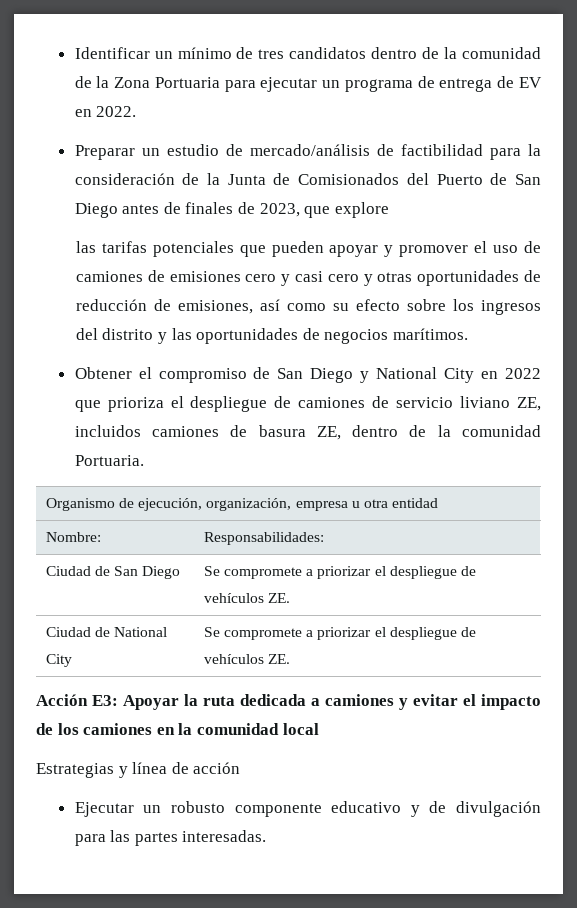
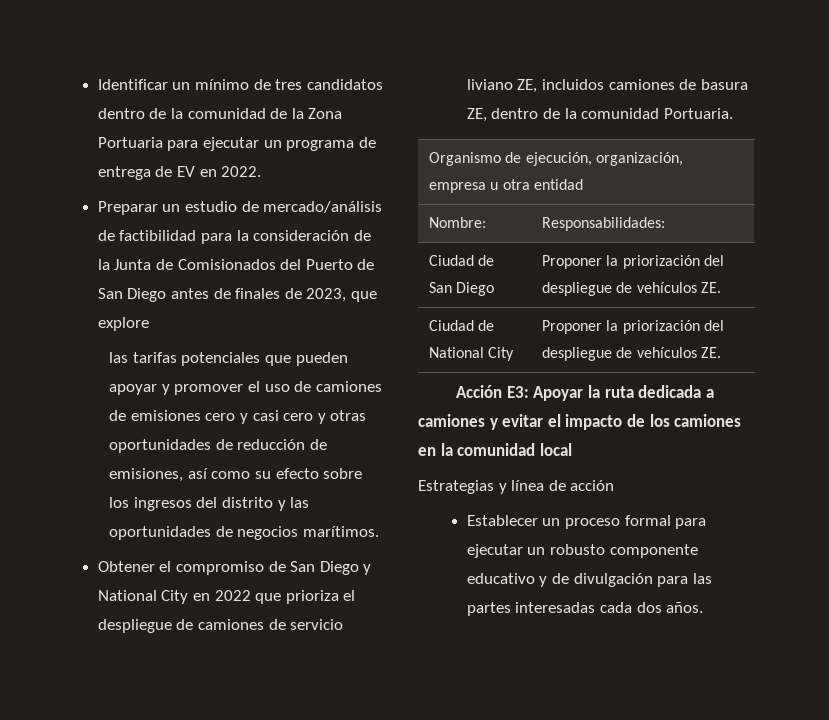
[203,566,386,579] Se compromete a priorizar el -> [542,255,724,269] Proponer la priorización del
[203,627,386,640] Se compromete a priorizar el -> [542,320,724,334] Proponer la priorización del
[74,802,134,817] Ejecutar -> [466,515,707,529] [466,544,523,558] Establecer un proceso formal para ejecutar
[182,830,267,842] interesadas. -> [515,602,704,613] interesadas cada dos años.

